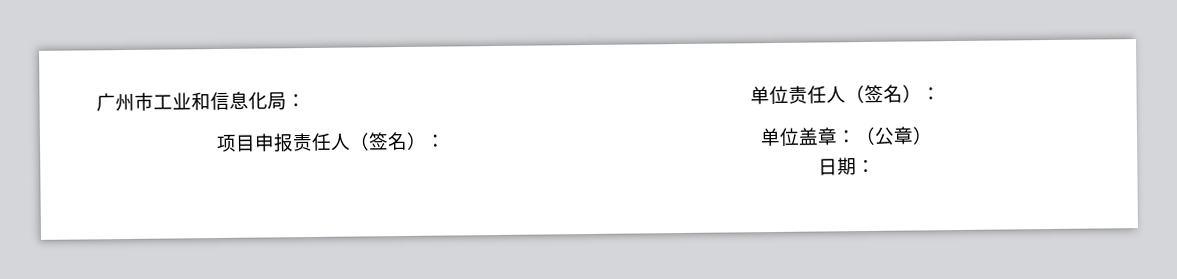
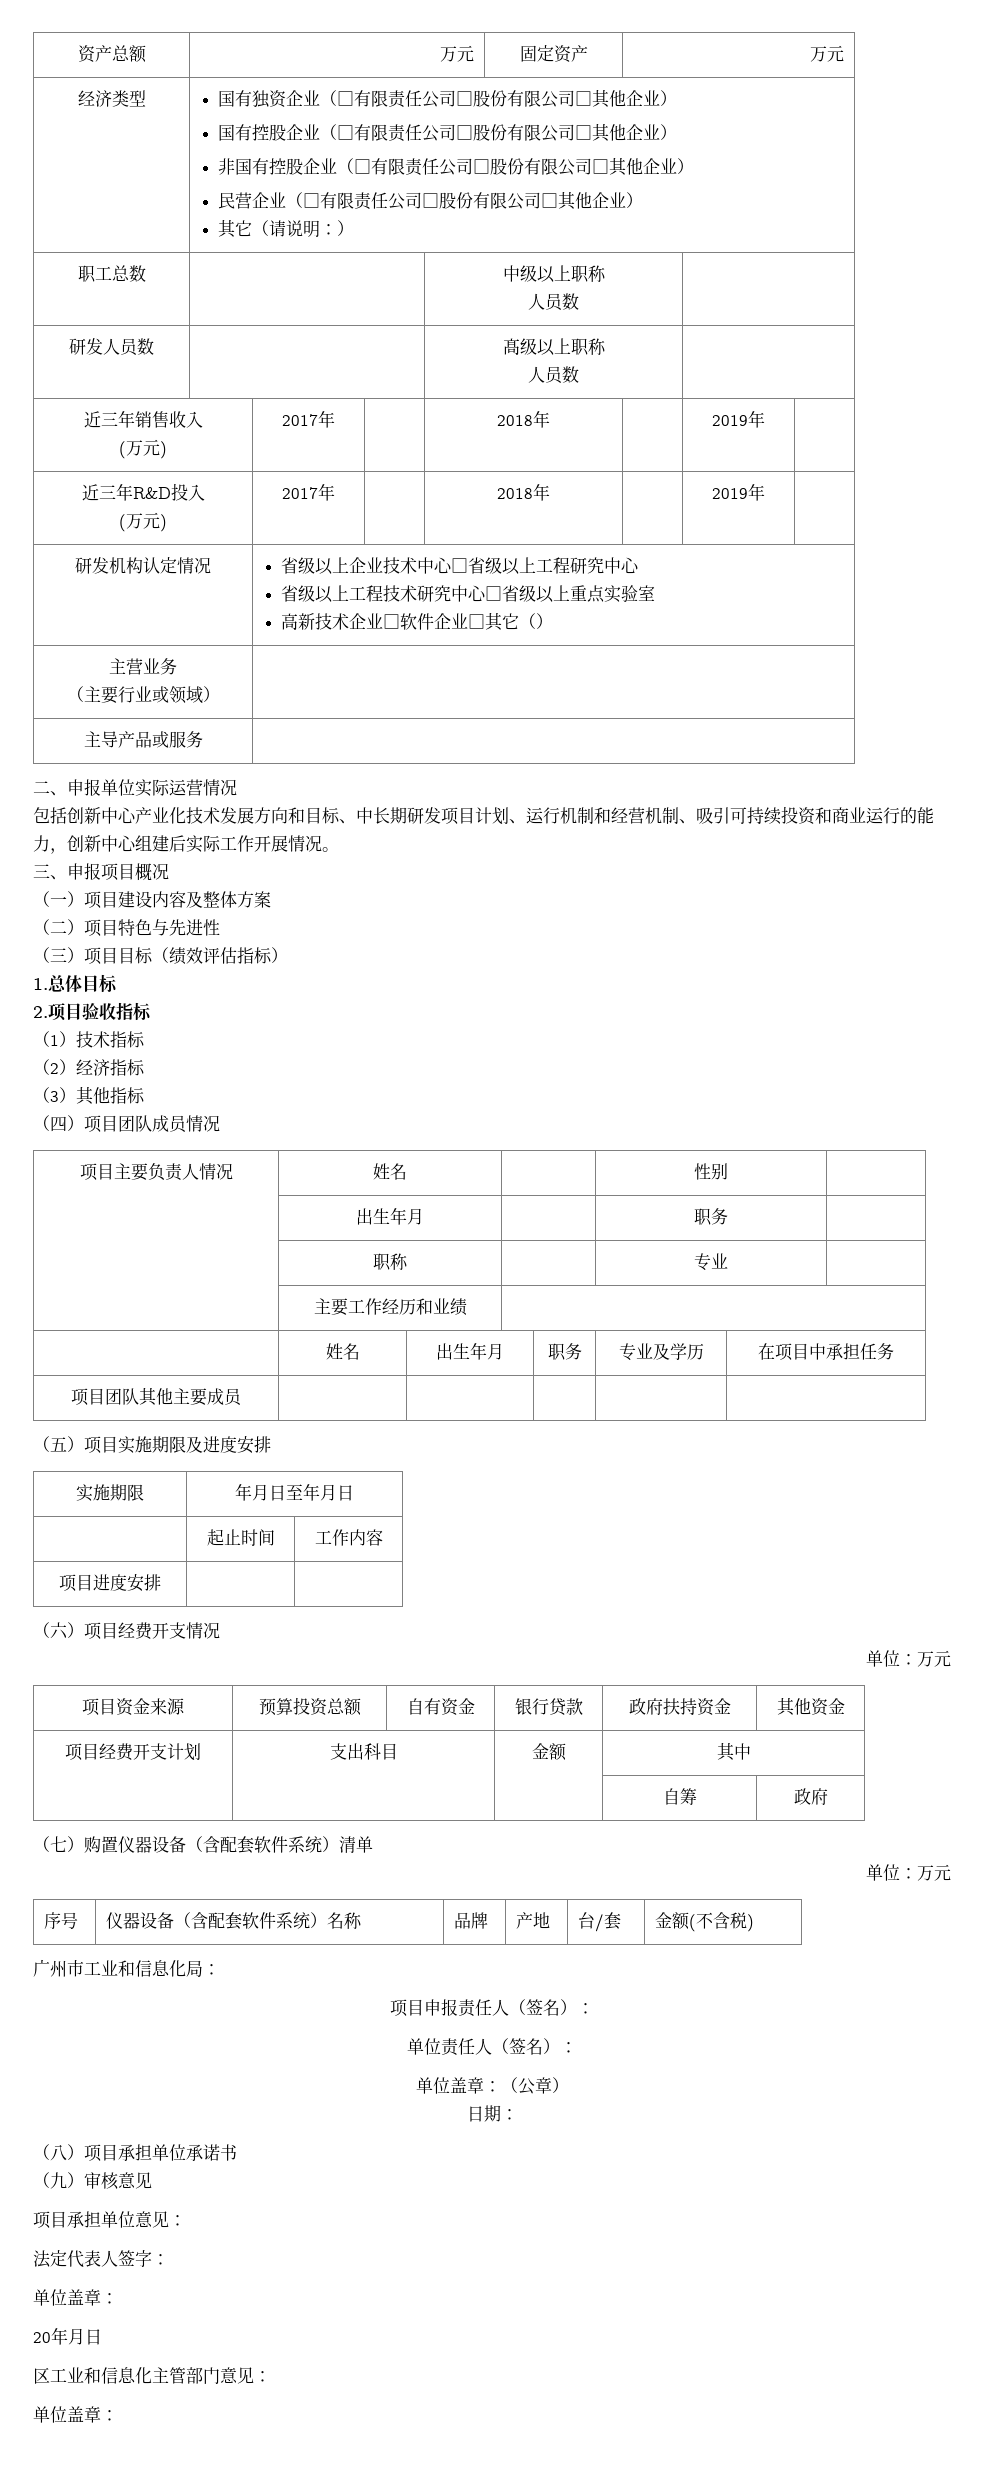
(96, 102) none -> [77,45,147,63] [440,45,475,62] [519,45,588,63] [810,45,845,62] [77,90,146,107] [218,89,678,108] [218,123,678,142] [218,157,695,176] [218,191,644,210] [218,219,355,238] [77,265,146,283] [502,265,606,283] [528,293,579,311] [69,338,154,356] [502,338,606,356] [528,366,579,384] [83,410,203,428] [119,439,167,459] [282,410,335,428] [497,410,550,428] [712,410,765,428] [81,483,205,501] [119,512,167,532] [282,483,335,501] [497,483,550,501] [712,483,765,501] [75,557,211,574] [281,557,640,575] [281,585,656,603] [281,612,554,631] [109,658,177,675] [66,686,220,704] [83,731,203,748] [33,779,237,797] [33,806,934,825] [33,835,339,854] [33,863,169,881] [33,891,271,909] [33,919,220,937] [33,947,288,965] [33,974,118,993] [33,1002,152,1021] [33,1031,145,1048] [33,1059,145,1076] [33,1086,145,1105] [33,1115,220,1133] [79,1163,233,1181] [373,1163,407,1180] [694,1163,728,1180] [356,1207,424,1225] [694,1208,728,1226] [373,1253,408,1271] [694,1253,728,1271] [313,1298,467,1316] [325,1343,360,1360] [436,1342,504,1360] [547,1343,582,1361] [618,1343,704,1361] [758,1343,894,1361] [71,1387,243,1406] [33,1436,271,1454] [76,1484,144,1502] [235,1483,354,1501] [206,1529,275,1546] [314,1529,383,1546] [59,1574,161,1592] [33,1622,220,1640] [866,1650,951,1667] [82,1698,185,1716] [258,1697,362,1716] [406,1698,475,1716] [514,1698,583,1716] [628,1698,731,1716] [776,1697,845,1716] [65,1743,201,1761] [329,1743,398,1760] [531,1743,567,1761] [716,1742,751,1761] [662,1788,697,1805] [793,1788,828,1805] [33,1836,373,1854] [866,1864,951,1881] [43,1912,78,1929] [105,1912,362,1930] [453,1912,488,1929] [515,1912,550,1929] [577,1912,621,1932] [654,1912,754,1932] 资产总额 | 万元 | 固定资产 | 万元 // 经济类型 | 国有独资企业（□有限责任公司□股份有限公司□其他企业） // 国有控股企业（□有限责任公司□股份有限公司□其他企业） // 非国有控股企业（□有限责任公司□股份有限公司□其他企业） // 民营企业（□有限责任公司□股份有限公司□其他企业） // 其它（请说明：） // 职工总数 | | 中级以上职称 // 人员数 | // 研发人员数 | | 髙级以上职称 // 人员数 | // 近三年销售收入 // (万元) | 2017年 | | 2018年 | | 2019年 | // 近三年R&D投入 // (万元) | 2017年 | | 2018年 | | 2019年 | // 研发机构认定情况 | 省级以上企业技术中心□省级以上工程研究中心 // 省级以上工程技术研究中心□省级以上重点实验室 // 高新技术企业□软件企业□其它（） // 主营业务 // （主要行业或领域） | // 主导产品或服务 | // 二、申报单位实际运营情况 // 包括创新中心产业化技术发展方向和目标、中长期研发项目计划、运行机制和经营机制、吸引可持续投资和商业运行的能力，创新中心组建后实际工作开展情况。 // 三、申报项目概况 // （一）项目建设内容及整体方案 // （二）项目特色与先进性 // （三）项目目标（绩效评估指标） // 1.总体目标 // 2.项目验收指标 // （1）技术指标 // （2）经济指标 // （3）其他指标 // （四）项目团队成员情况 // 项目主要负责人情况 | 姓名 | | 性别 | // | 出生年月 | | 职务 | // | 职称 | | 专业 | // | 主要工作经历和业绩 | // | 姓名 | 出生年月 | 职务 | 专业及学历 | 在项目中承担任务 // 项目团队其他主要成员 | | | | | // （五）项目实施期限及进度安排 // 实施期限 | 年月日至年月日 // | 起止时间 | 工作内容 // 项目进度安排 | | // （六）项目经费开支情况 // 单位：万元 // 项目资金来源 | 预算投资总额 | 自有资金 | 银行贷款 | 政府扶持资金 | 其他资金 // 项目经费开支计划 | 支出科目 | 金额 | 其中 // | | | 自筹 | 政府 // （七）购置仪器设备（含配套软件系统）清单 // 单位：万元 // 序号 | 仪器设备（含配套软件系统）名称 | 品牌 | 产地 | 台/套 | 金额(不含税) //
(876, 166) none -> [33,2144,237,2162] [33,2172,152,2190] [33,2211,186,2229] [33,2250,169,2268] [33,2289,118,2306] [33,2327,102,2345] [33,2367,271,2384] [33,2406,118,2423] // （八）项目承担单位承诺书 // （九）审核意见 // 项目承担单位意见： // 法定代表人签字： // 单位盖章： // 20年月日 // 区工业和信息化主管部门意见： // 单位盖章：

